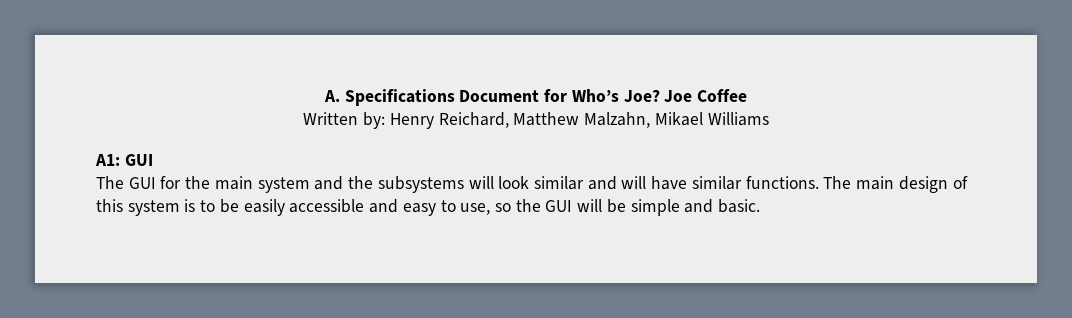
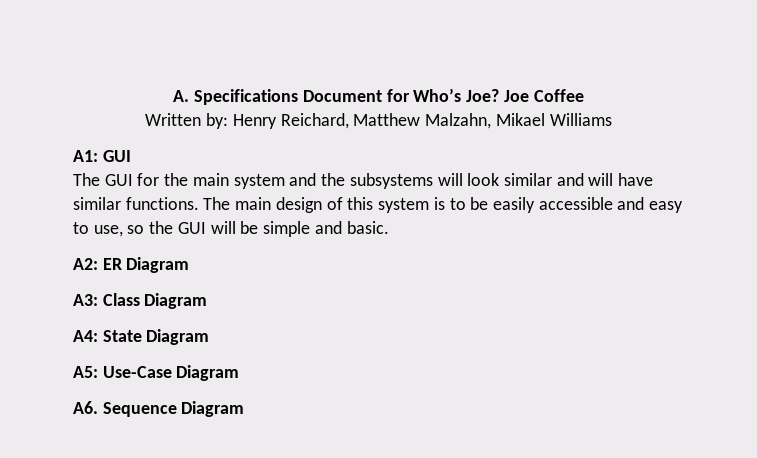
(761, 206) none -> [73,257,190,273] [73,293,208,309] [73,329,210,345] [73,365,240,381] [73,401,245,417] // A2: ER Diagram // A3: Class Diagram // A4: State Diagram // A5: Use-Case Diagram // A6. Sequence Diagram

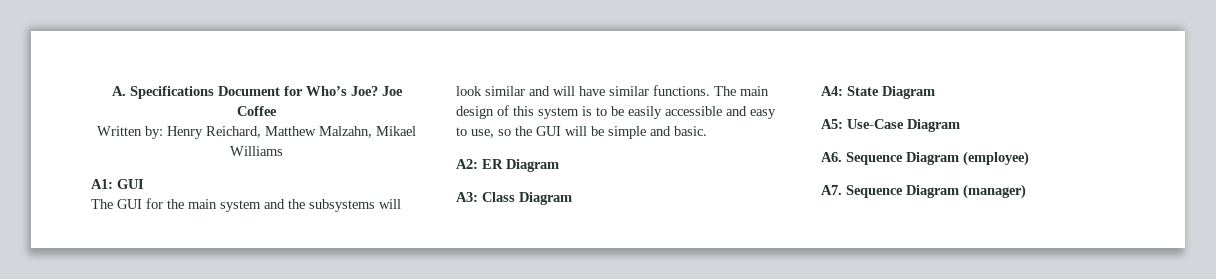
(245, 409) none -> [963,151,1029,166] [821,184,1026,199] (employee) // A7. Sequence Diagram (manager)

